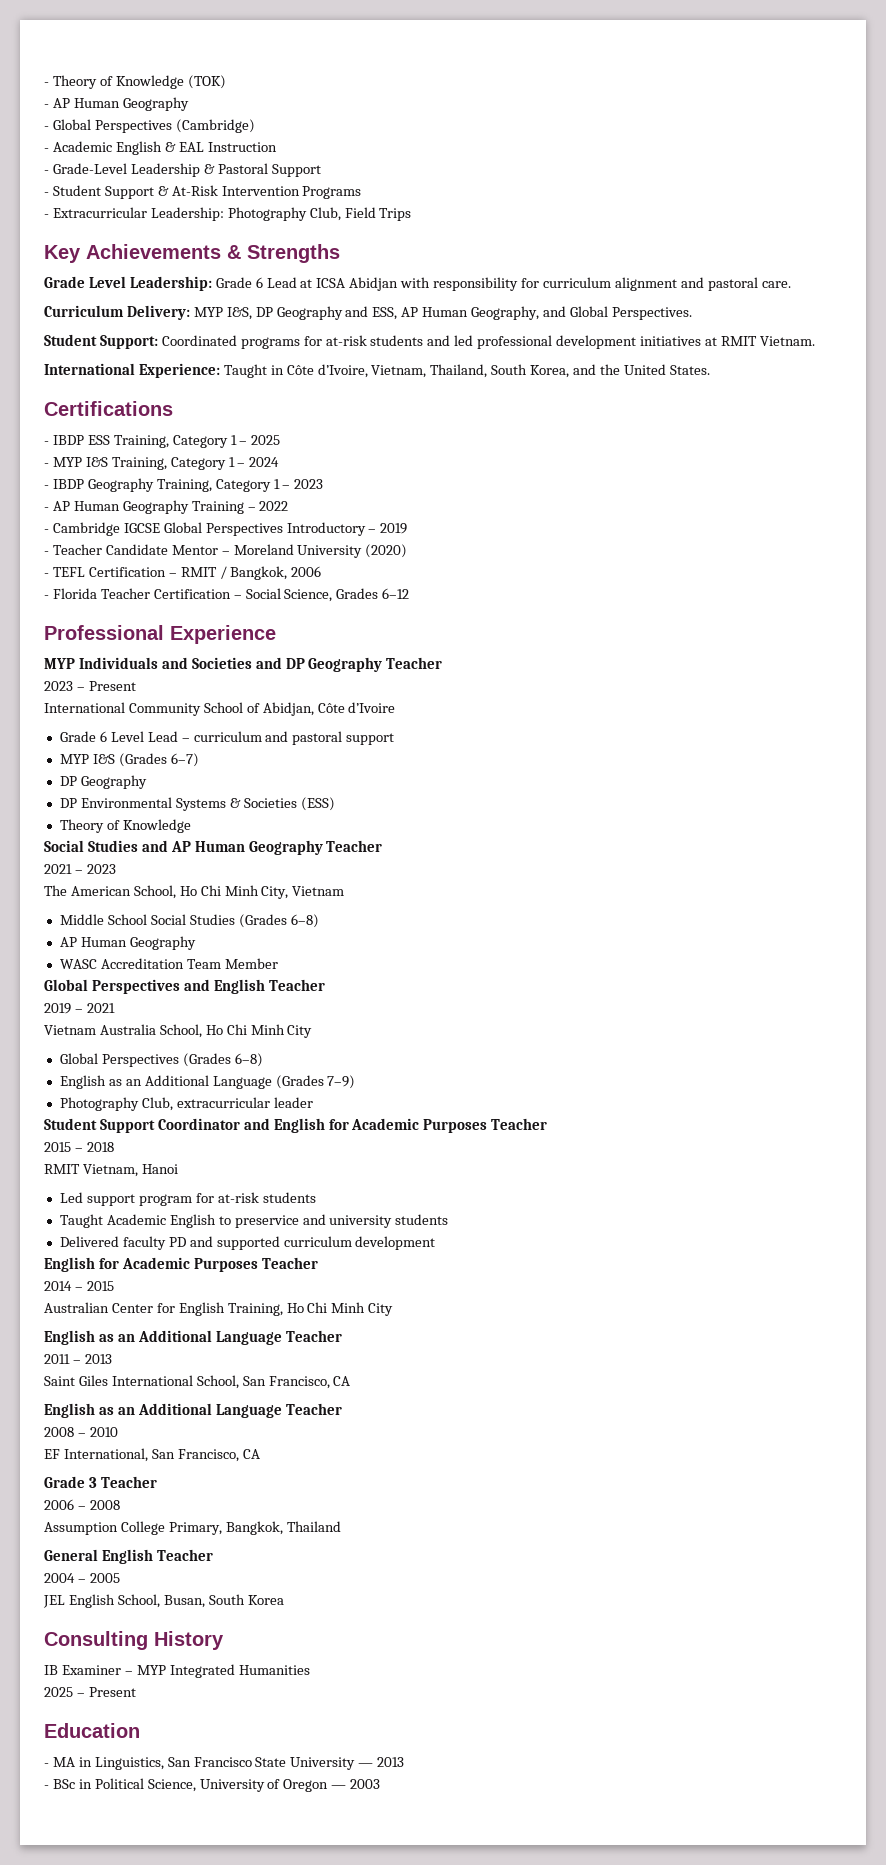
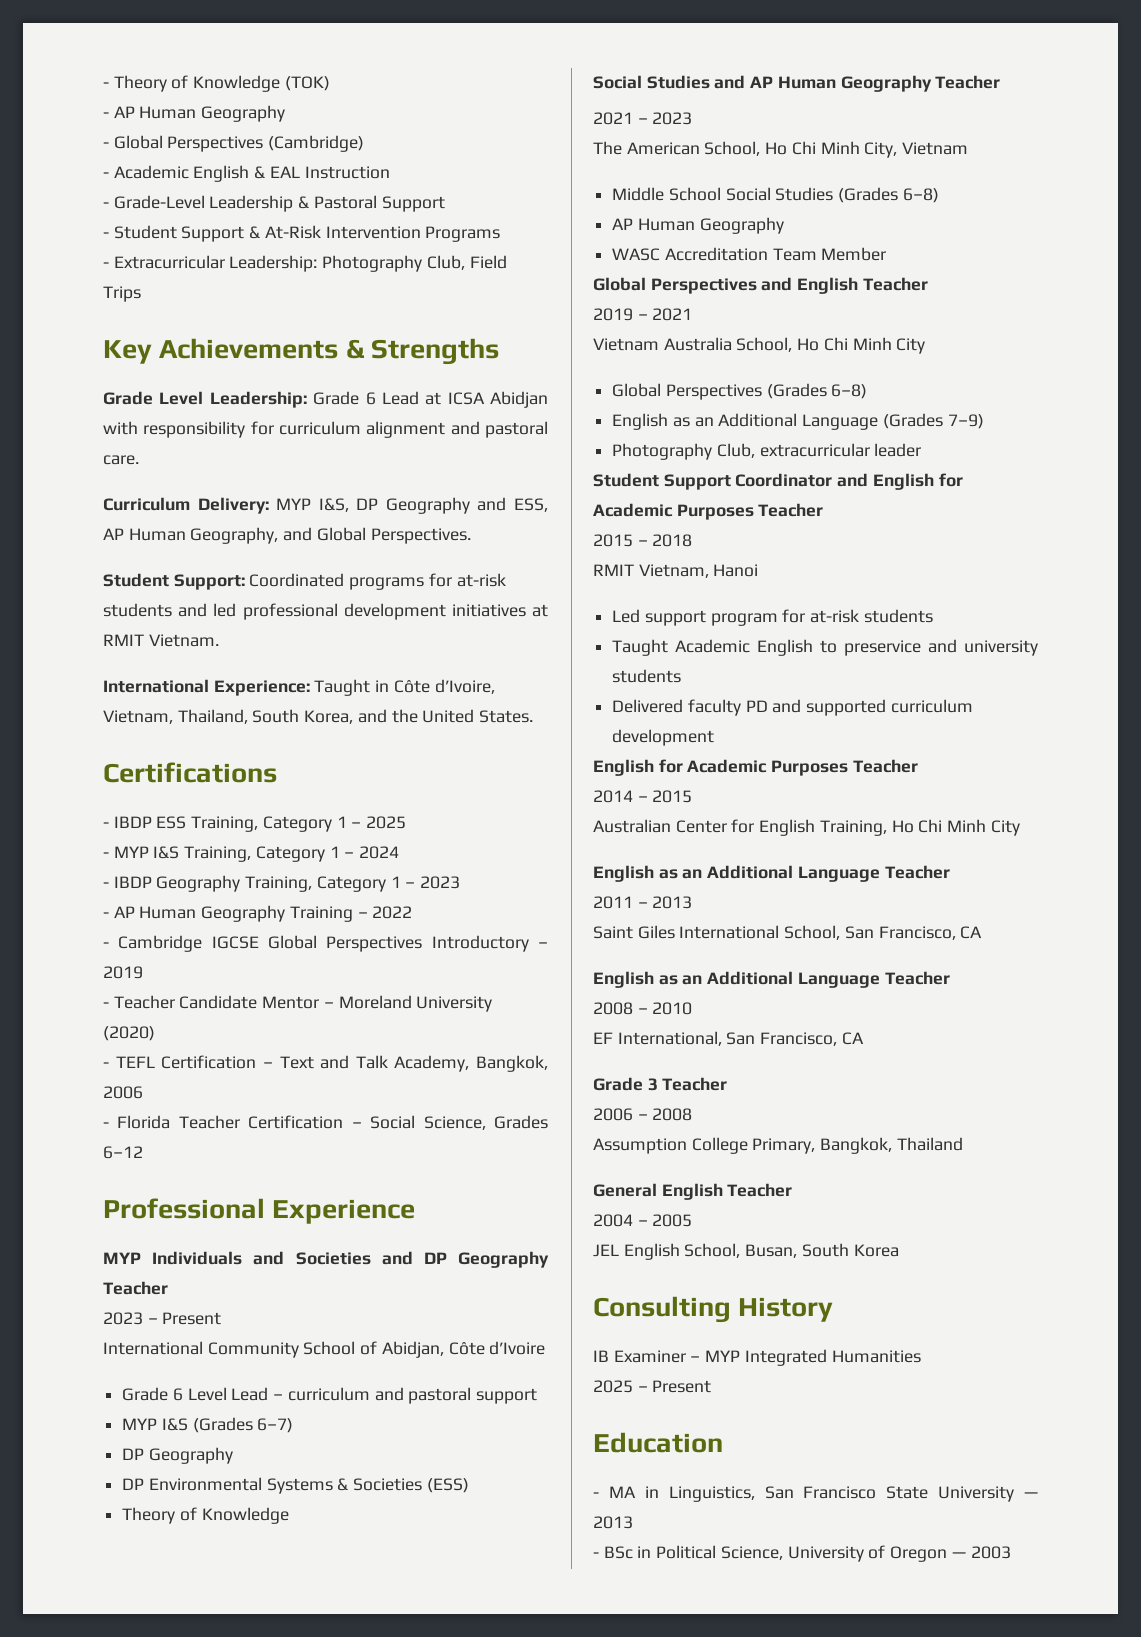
[180,566,227,579] RMIT / -> [279,1055,470,1072] Text and Talk Academy,

